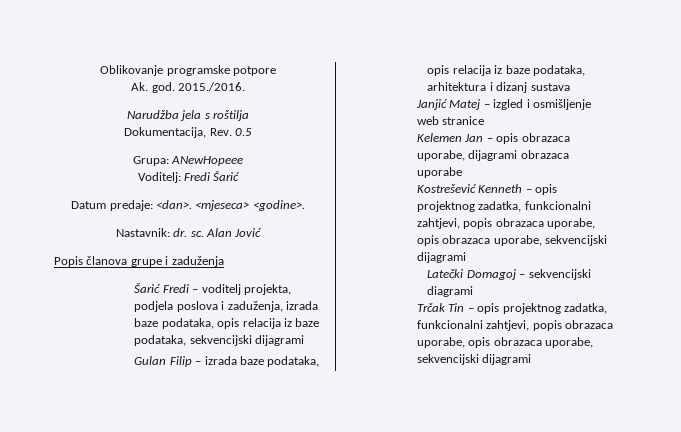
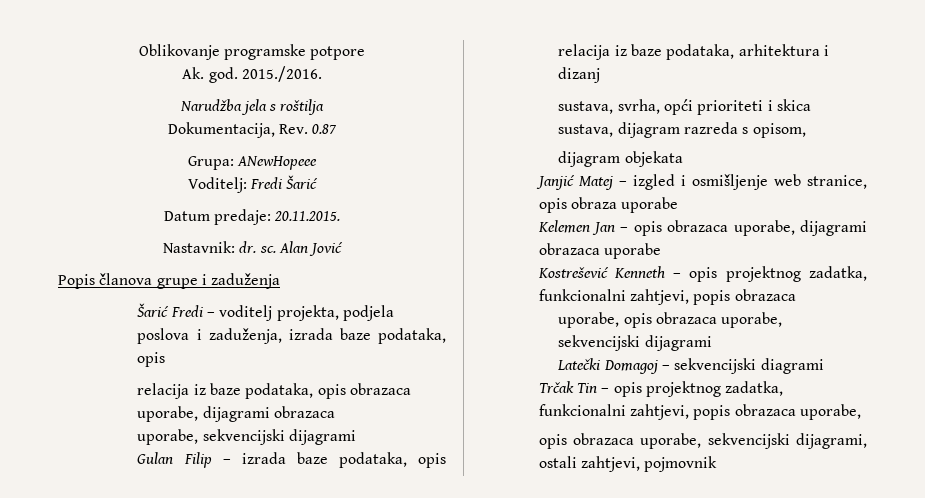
[234,128,252,136] 0.5 -> [312,124,338,134] 0.87
[156,200,305,211] <dan>. <mjeseca> <godine>. -> [274,211,341,221] 20.11.2015.
[242,318,320,329] [134,335,187,346] relacija iz baze podataka, -> [137,383,412,399] [137,406,336,422] [137,429,199,445] // relacija iz baze podataka, opis obrazaca uporabe, dijagrami obrazaca // uporabe,
[530,83,570,91] sustava -> [558,99,812,115] [558,122,806,138] [558,151,683,167] // sustava, svrha, opći prioriteti i skica sustava, dijagram razreda s opisom, // dijagram objekata
[442,116,485,125] stranice -> [807,175,867,189] [538,197,679,213] stranice, opis obraza uporabe
(544, 222) none -> (796, 295) //
[468,337,594,348] [417,354,532,365] opis obrazaca uporabe, sekvencijski dijagrami -> [538,433,867,449] [538,456,718,472] // opis obrazaca uporabe, sekvencijski dijagrami, ostali zahtjevi, pojmovnik

